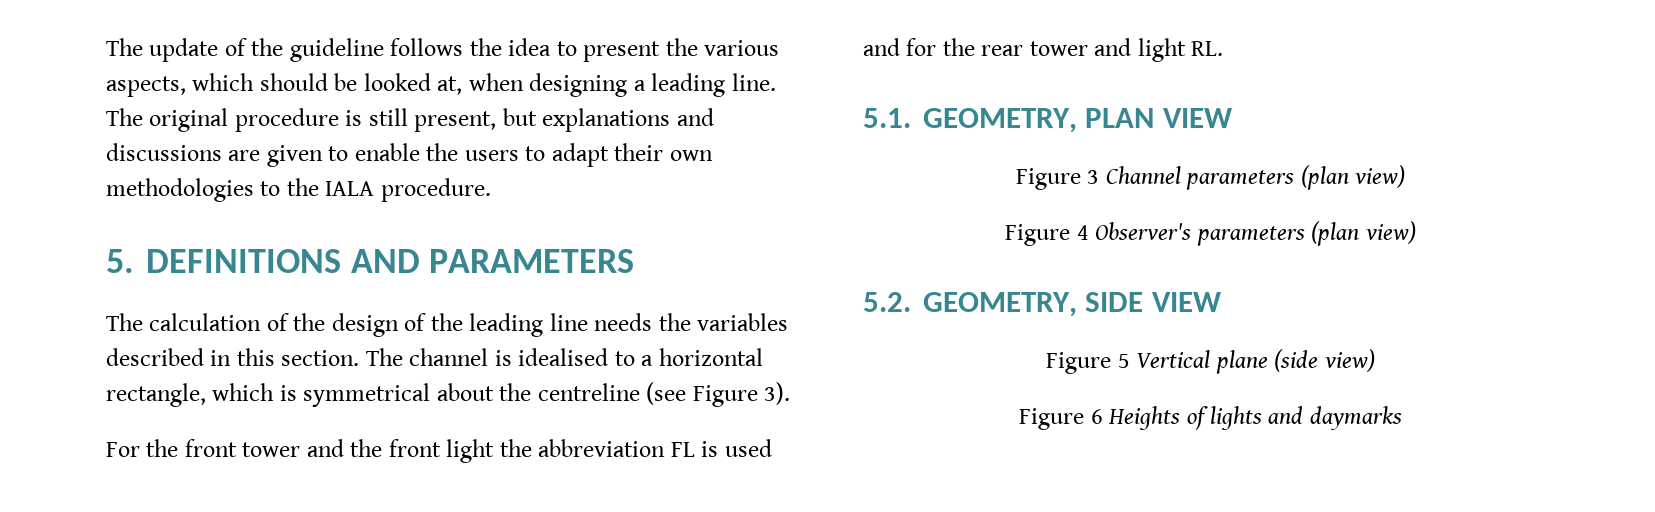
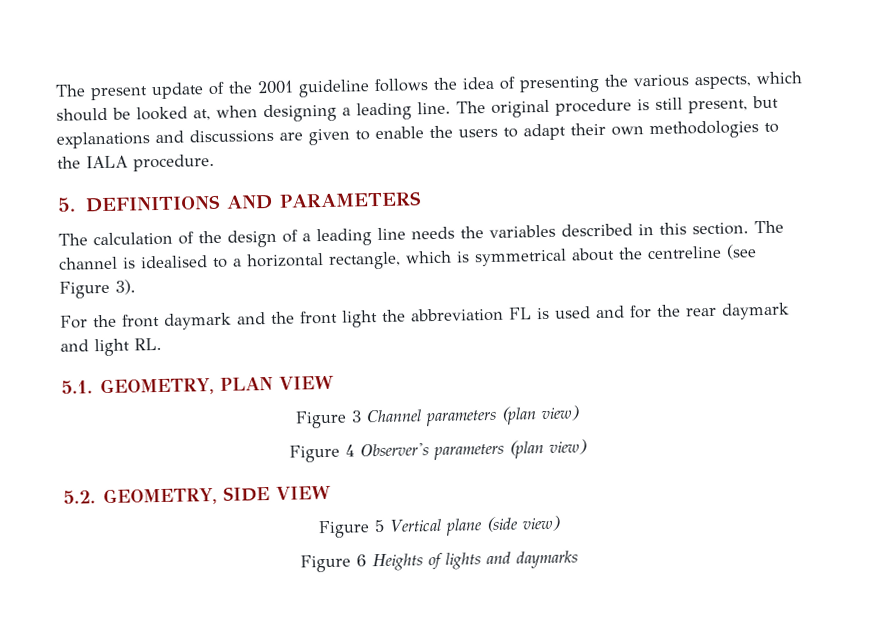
[106,38,143,56] The -> [55,84,148,101] The present
(284, 47) none -> [257,80,294,95] 2001
[556,41,661,62] to present -> [499,75,600,94] of presenting
[430,313,463,331] the -> [302,233,311,242] a
[242,442,301,457] tower -> [164,312,232,330] daymark
[1029,41,1088,56] tower -> [721,302,790,320] daymark

